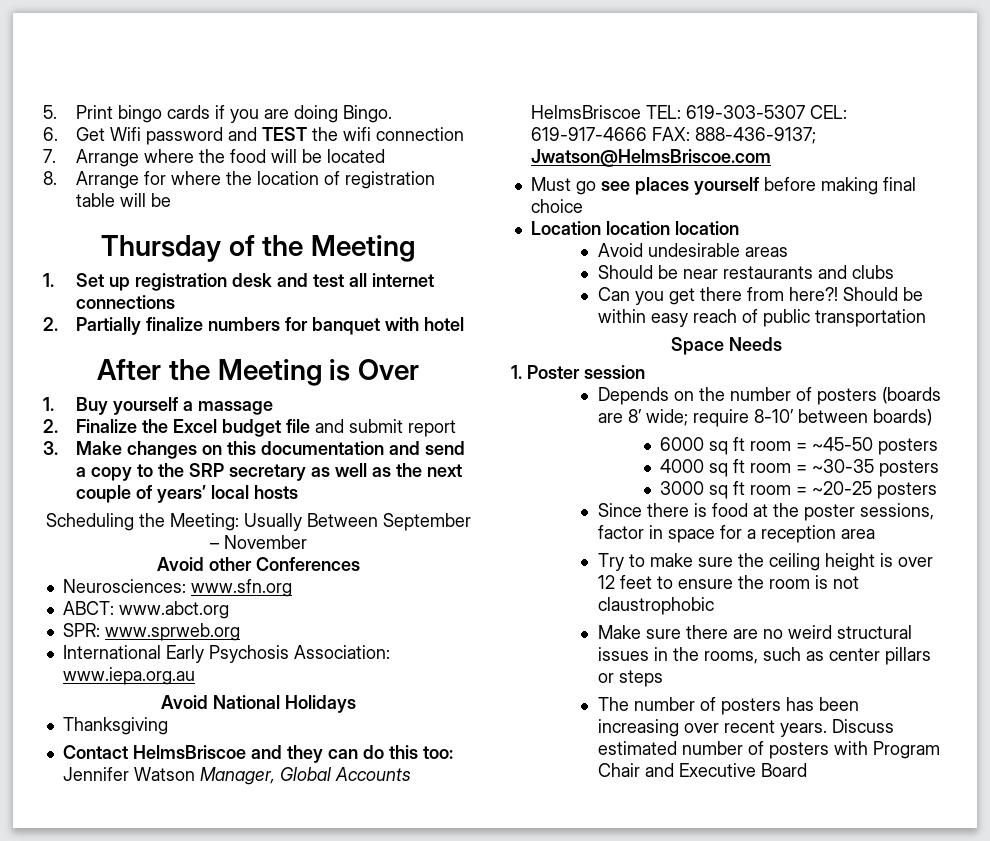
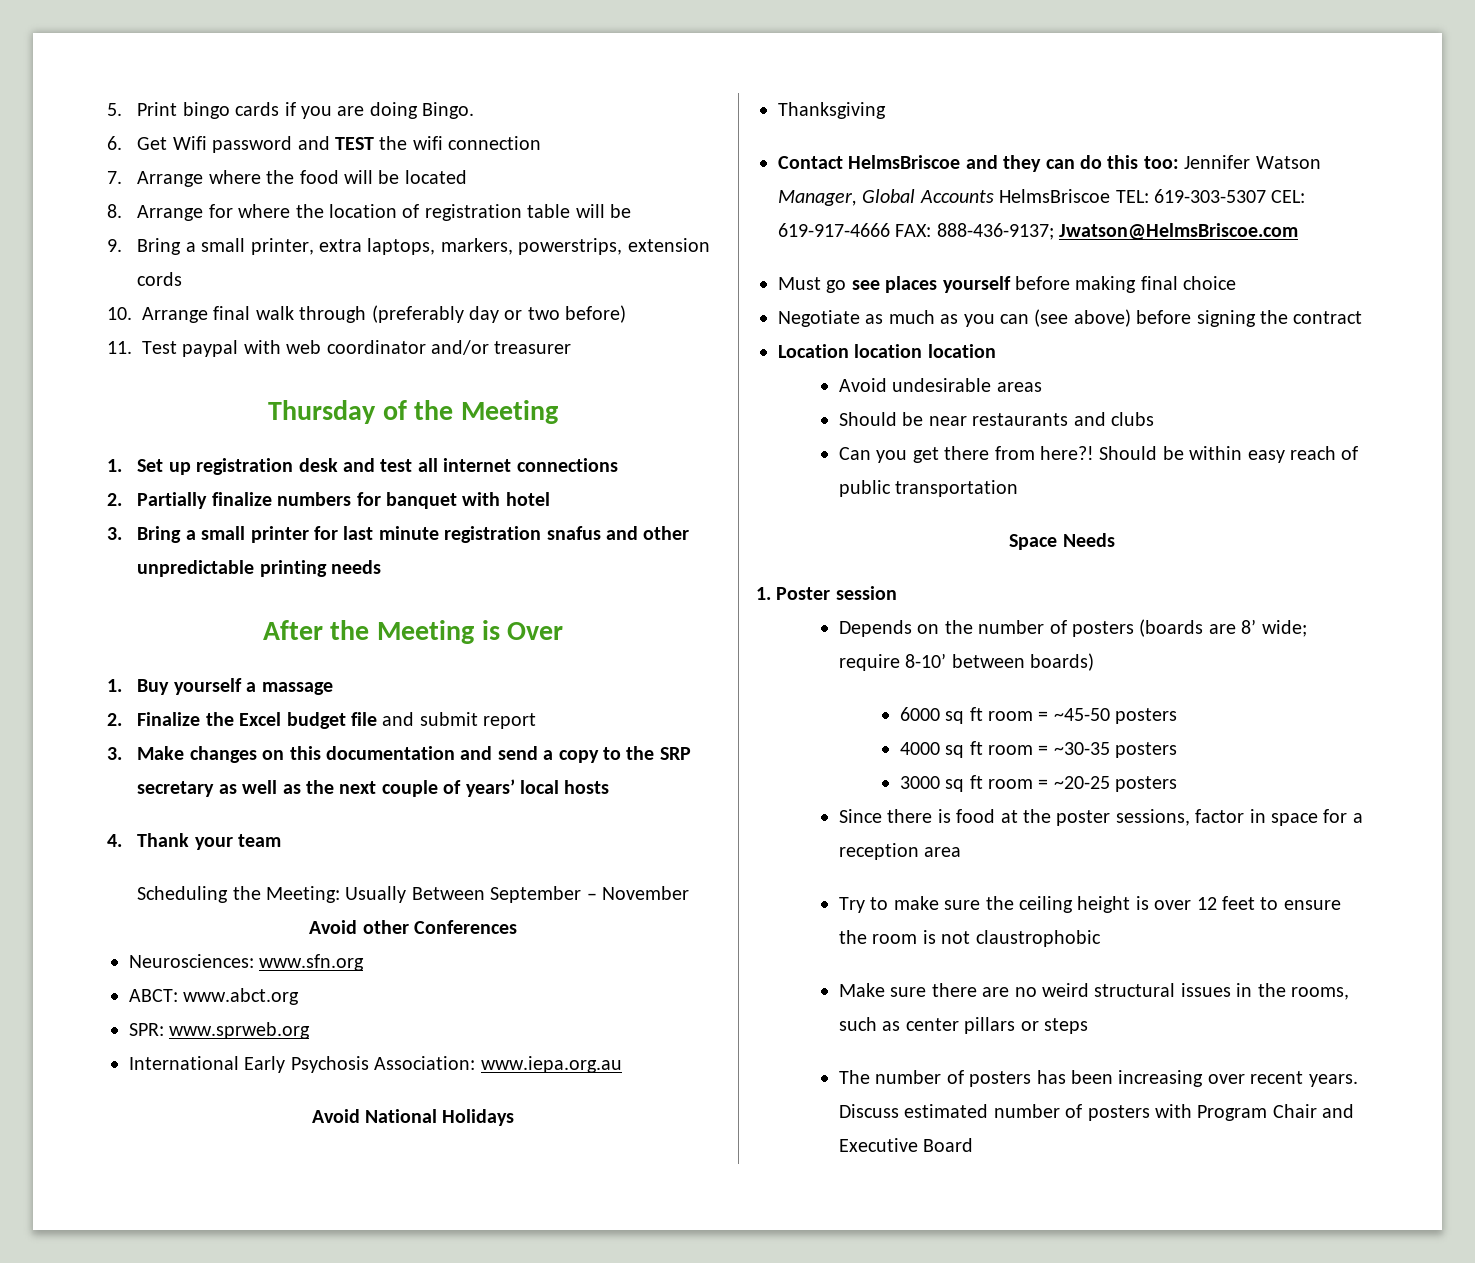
(172, 200) none -> [107,238,710,255] [137,272,183,286] [107,305,627,323] [107,340,572,357] // 9. Bring a small printer, extra laptops, markers, powerstrips, extension cords // 10. Arrange final walk through (preferably day or two before) // 11. Test paypal with web coordinator and/or treasurer
(465, 324) none -> [107,526,690,543] [137,560,382,577] // 3. Bring a small printer for last minute registration snafus and other unpredictable printing needs
(299, 492) none -> [107,833,282,850] // 4. Thank your team
(583, 206) none -> [778,309,1363,327] // Negotiate as much as you can (see above) before signing the contract

